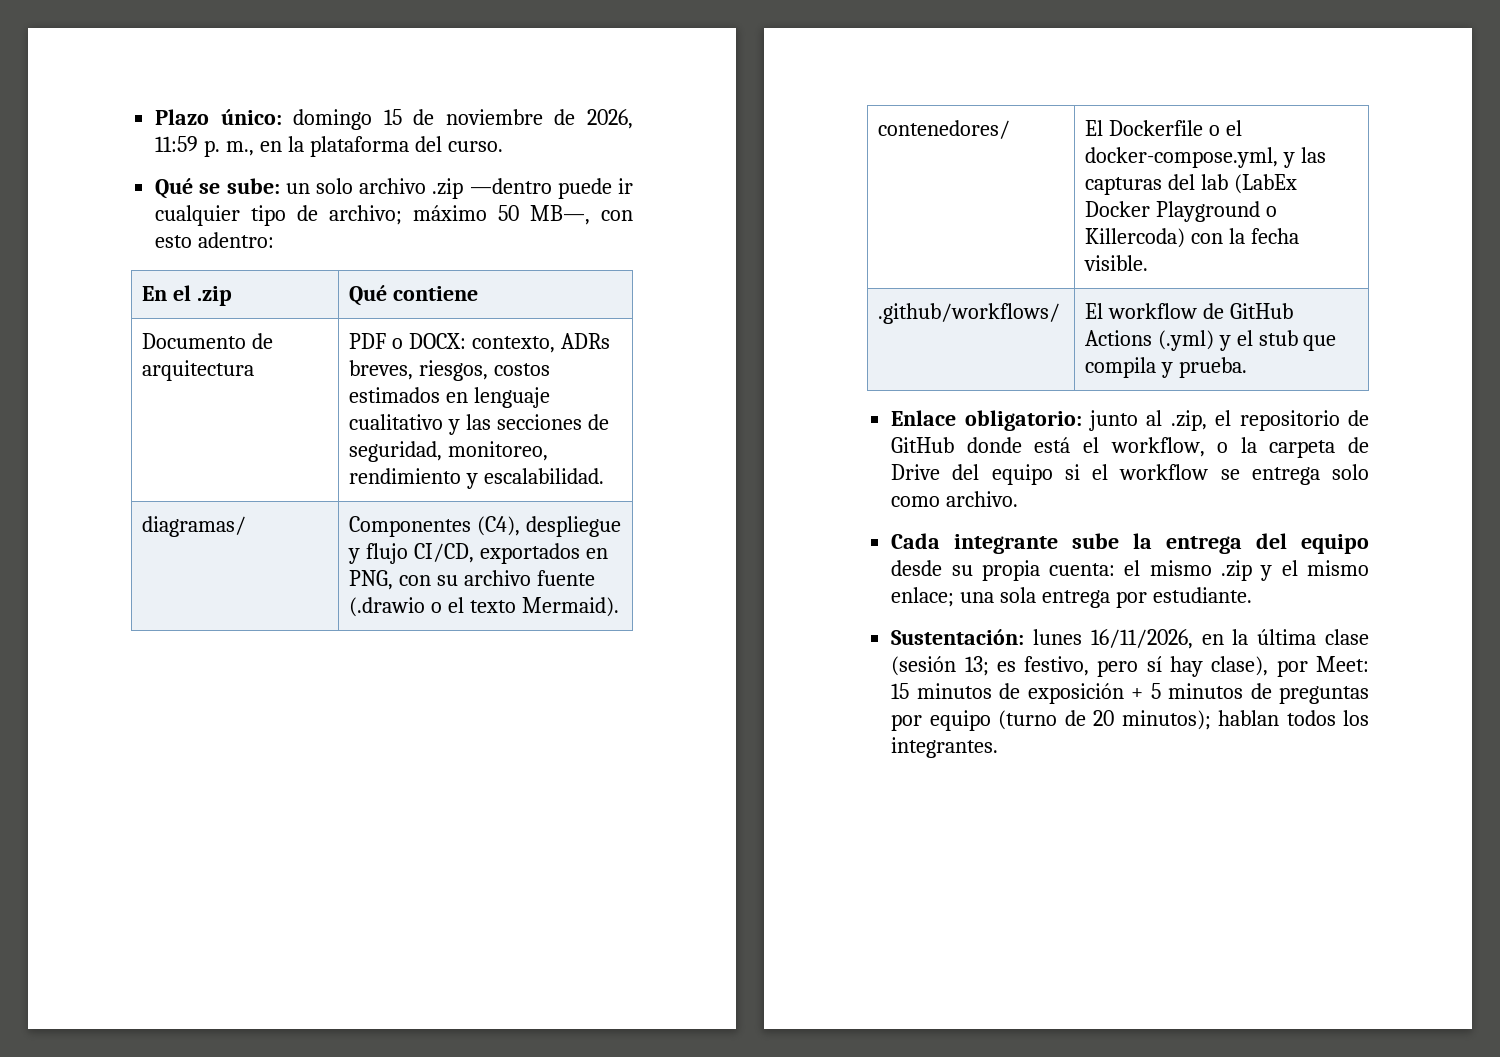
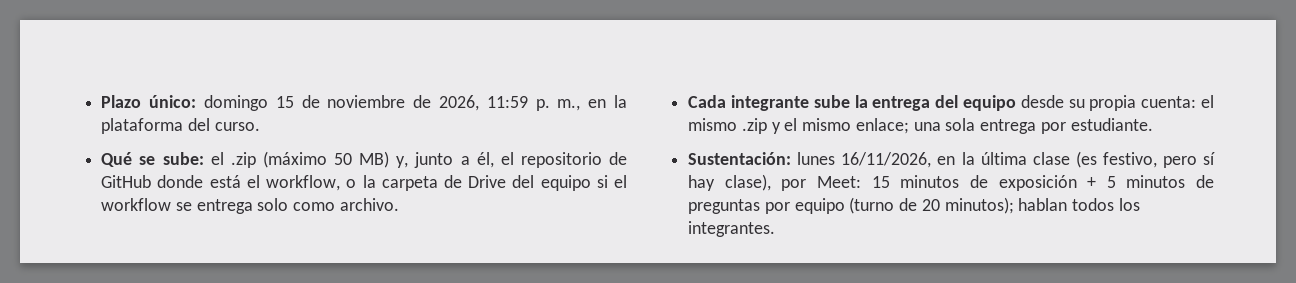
[285,178,633,199] [155,205,634,226] [155,232,275,248] [141,285,232,306] [348,285,478,306] [141,333,273,349] [141,360,254,381] [348,333,610,353] [348,360,550,381] [348,387,550,408] [348,414,609,435] [348,441,548,462] [348,468,604,489] [141,516,246,537] [348,516,621,537] [347,543,608,564] [348,570,595,590] [348,597,619,617] [877,120,1010,139] [1084,120,1242,136] [1084,147,1326,168] [1084,174,1297,195] [1084,201,1277,222] [1084,228,1299,248] [1083,255,1148,271] [877,303,1060,324] [1084,303,1293,319] [1084,330,1337,351] [1084,357,1247,378] [891,410,1207,431] un solo archivo .zip —dentro puede ir cualquier tipo de archivo; máximo 50 MB—, con esto adentro: // En el .zip | Qué contiene // Documento de arquitectura | PDF o DOCX: contexto, ADRs breves, riesgos, costos estimados en lenguaje cualitativo y las secciones de seguridad, monitoreo, rendimiento y escalabilidad. // diagramas/ | Componentes (C4), despliegue y flujo CI/CD, exportados en PNG, con su archivo fuente (.drawio o el texto Mermaid). // contenedores/ | El Dockerfile o el docker-compose.yml, y las capturas del lab (LabEx Docker Playground o Killercoda) con la fecha visible. // .github/workflows/ | El workflow de GitHub Actions (.yml) y el stub que compila y prueba. // Enlace obligatorio: junto al .zip, -> [210,151,494,168] el .zip (máximo 50 MB) y, junto a él,
[891,656,1016,676] (sesión 13; es -> [1075,151,1097,168] (es

